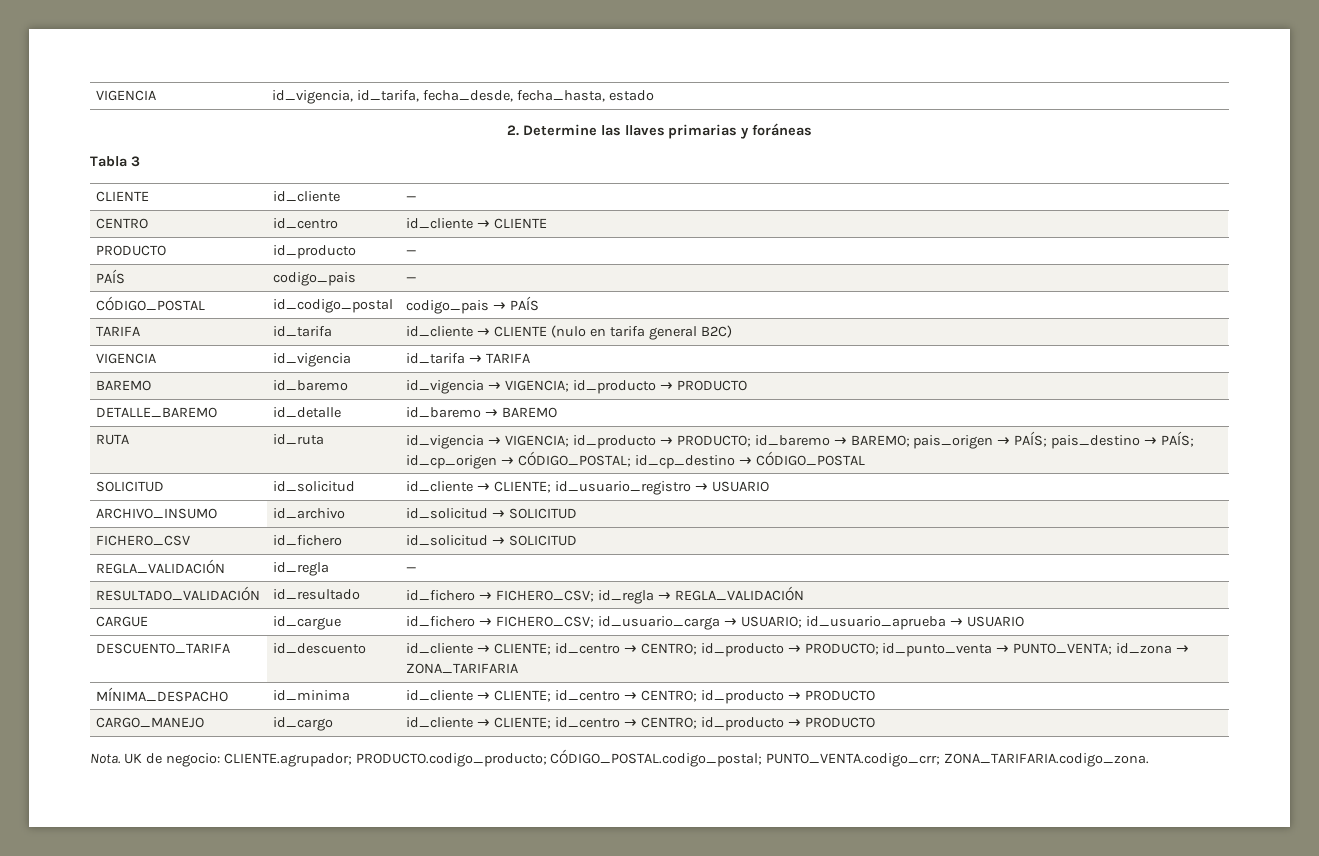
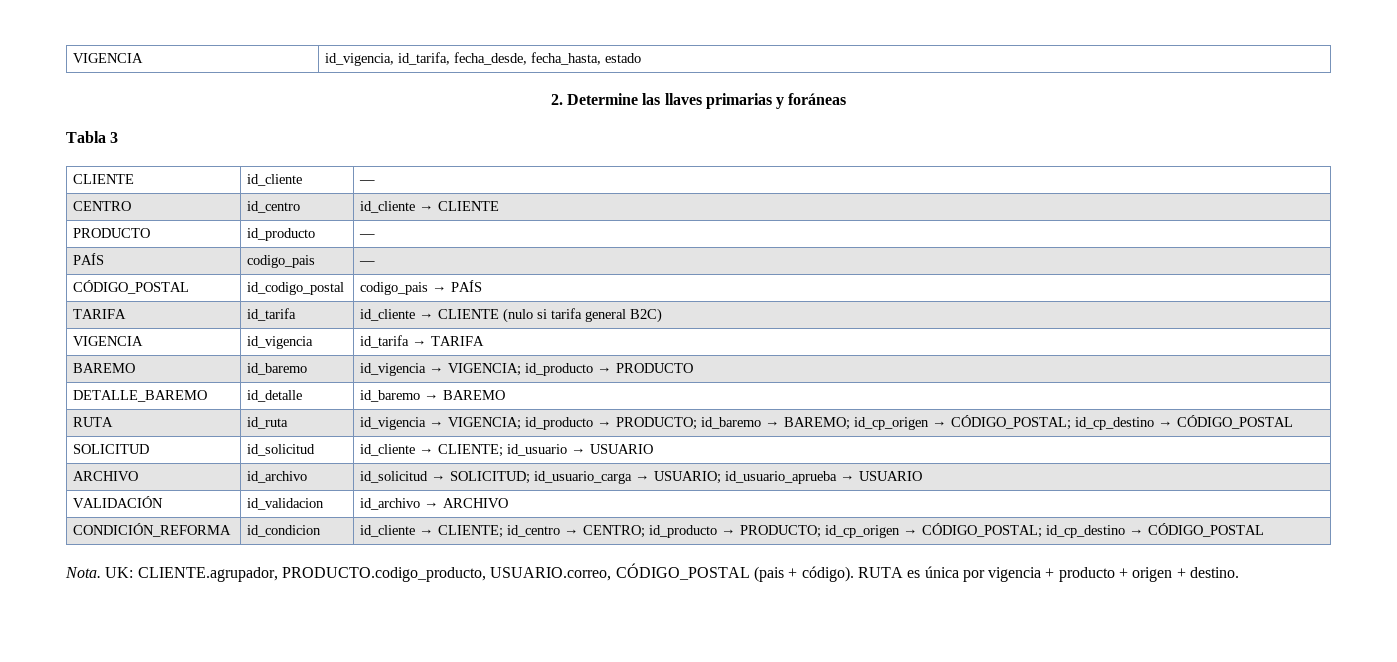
[589,328,606,337] en -> [536,309,547,319] si
[913,431,1195,449] pais_origen → PAÍS; pais_destino → PAÍS; -> (850, 423) none
[554,481,769,495] [96,508,218,519] id_usuario_registro → USUARIO // ARCHIVO_INSUMO -> [506,444,653,456] [72,471,138,481] id_usuario → USUARIO // ARCHIVO
[509,508,578,519] [96,535,191,546] [273,535,343,546] [406,535,578,546] [96,559,226,574] [273,562,330,576] [406,567,418,572] [96,586,261,601] [273,589,361,600] [406,586,804,604] [96,616,149,627] [273,616,342,630] [406,616,595,628] SOLICITUD // FICHERO_CSV | id_fichero | id_solicitud → SOLICITUD // REGLA_VALIDACIÓN | id_regla | — // RESULTADO_VALIDACIÓN | id_resultado | id_fichero → FICHERO_CSV; id_regla → REGLA_VALIDACIÓN // CARGUE | id_cargue | id_fichero → FICHERO_CSV; -> [449,471,530,484] SOLICITUD;
[96,643,231,654] [273,643,367,654] DESCUENTO_TARIFA | id_descuento -> [72,496,163,508] [246,498,324,510] [359,498,508,510] [72,523,231,537] [246,525,321,537] VALIDACIÓN | id_validacion | id_archivo → ARCHIVO // CONDICIÓN_REFORMA | id_condicion
[882,643,1190,657] [406,663,519,674] [96,687,229,702] [273,690,351,701] [406,690,875,704] [96,717,205,728] [273,717,334,731] [406,717,875,731] [90,749,1150,767] id_punto_venta → PUNTO_VENTA; id_zona → ZONA_TARIFARIA // MÍNIMA_DESPACHO | id_minima | id_cliente → CLIENTE; id_centro → CENTRO; id_producto → PRODUCTO // CARGO_MANEJO | id_cargo | id_cliente → CLIENTE; id_centro → CENTRO; id_producto → PRODUCTO // Nota. UK de negocio: CLIENTE.agrupador; PRODUCTO.codigo_producto; CÓDIGO_POSTAL.codigo_postal; PUNTO_VENTA.codigo_crr; ZONA_TARIFARIA.codigo_zona. -> [824,523,1264,538] [65,563,1240,582] id_cp_origen → CÓDIGO_POSTAL; id_cp_destino → CÓDIGO_POSTAL // Nota. UK: CLIENTE.agrupador, PRODUCTO.codigo_producto, USUARIO.correo, CÓDIGO_POSTAL (pais + código). RUTA es única por vigencia + producto + origen + destino.

